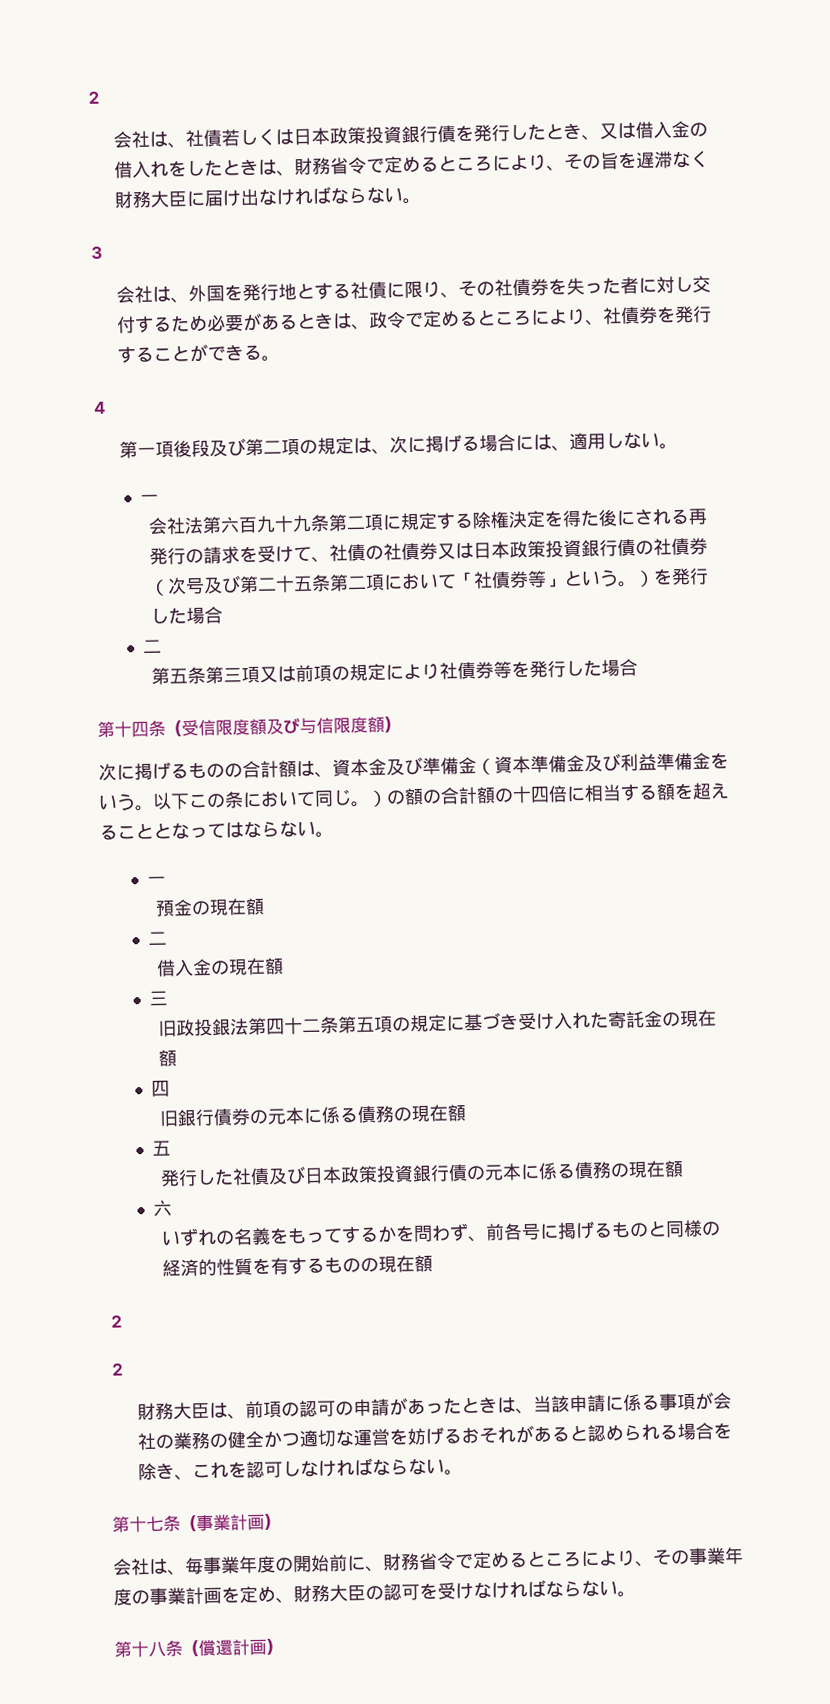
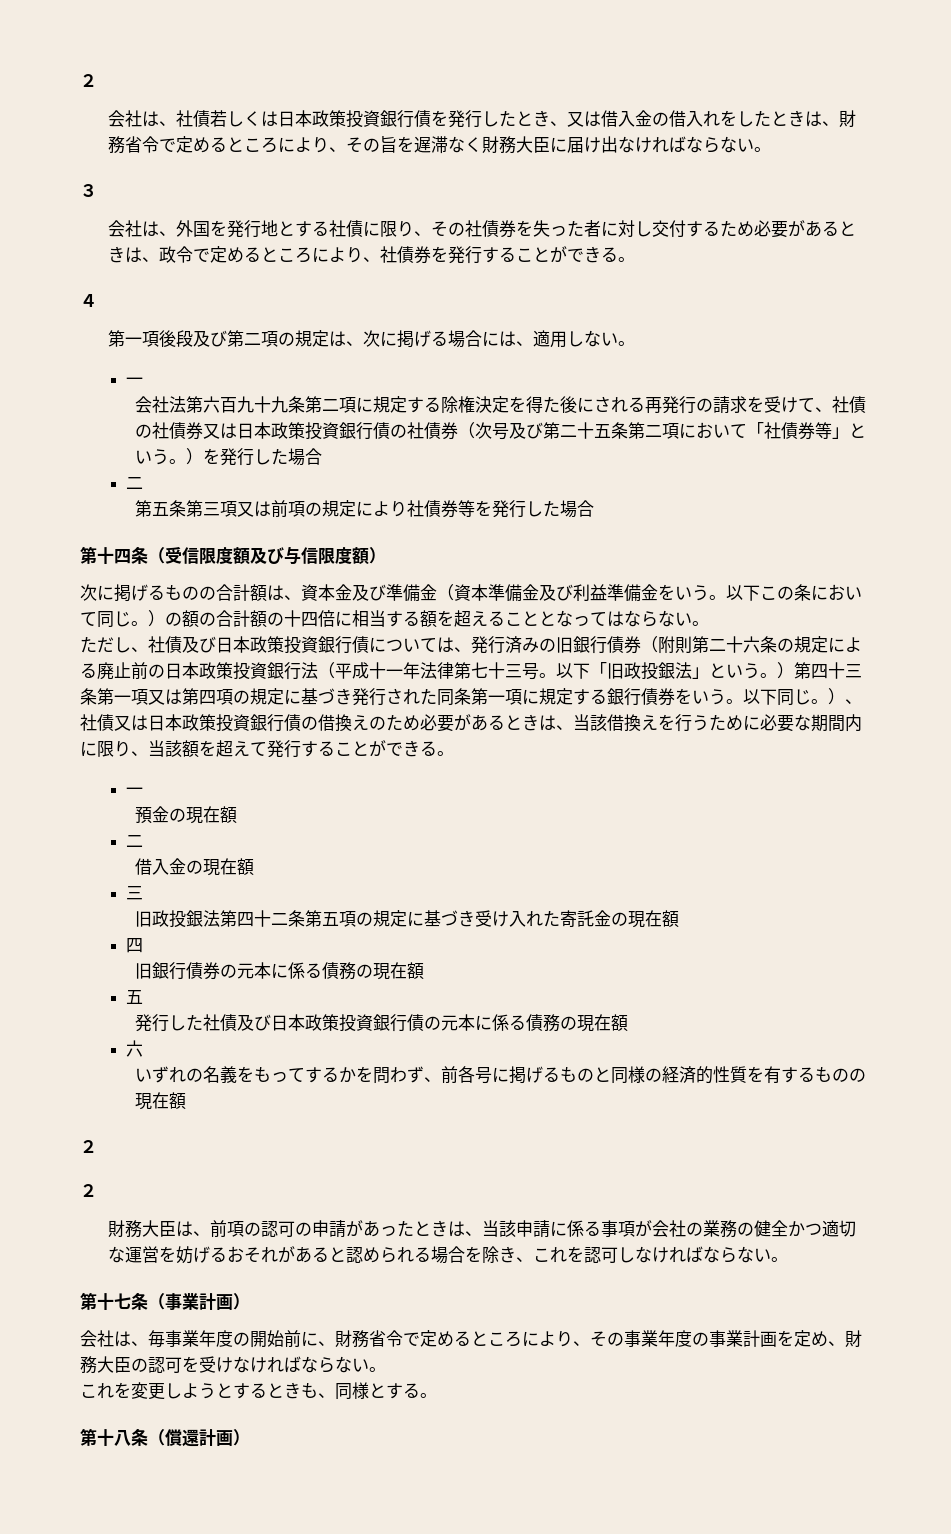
(334, 834) none -> [80,636,862,654] [80,662,862,680] [80,688,862,706] [80,714,862,732] [80,740,454,758] // ただし、社債及び日本政策投資銀行債については、発行済みの旧銀行債券（附則第二十六条の規定による廃止前の日本政策投資銀行法（平成十一年法律第七十三号。以下「旧政投銀法」という。）第四十三条第一項又は第四項の規定に基づき発行された同条第一項に規定する銀行債券をいう。以下同じ。）、社債又は日本政策投資銀行債の借換えのため必要があるときは、当該借換えを行うために必要な期間内に限り、当該額を超えて発行することができる。
(636, 1594) none -> [80,1382,437,1400] // これを変更しようとするときも、同様とする。

